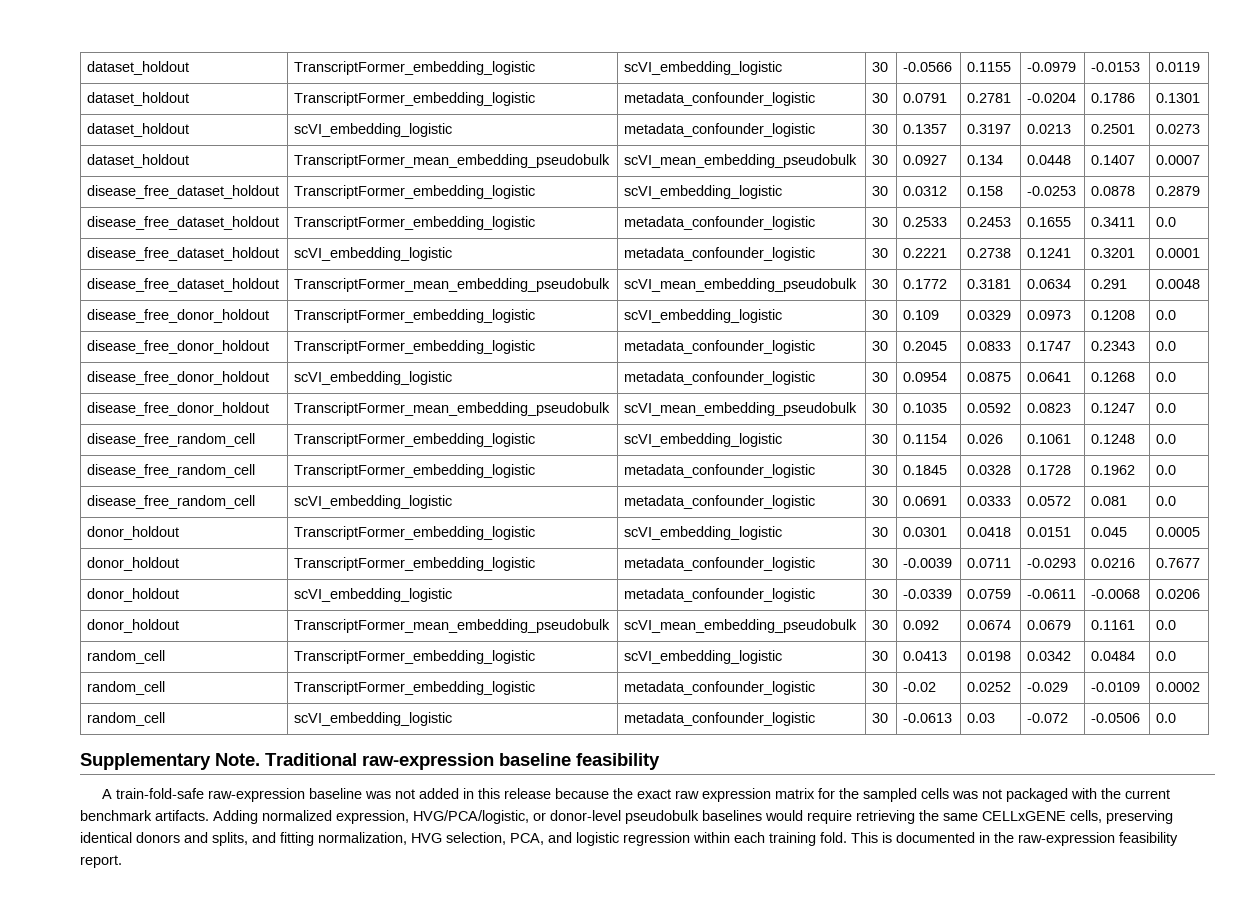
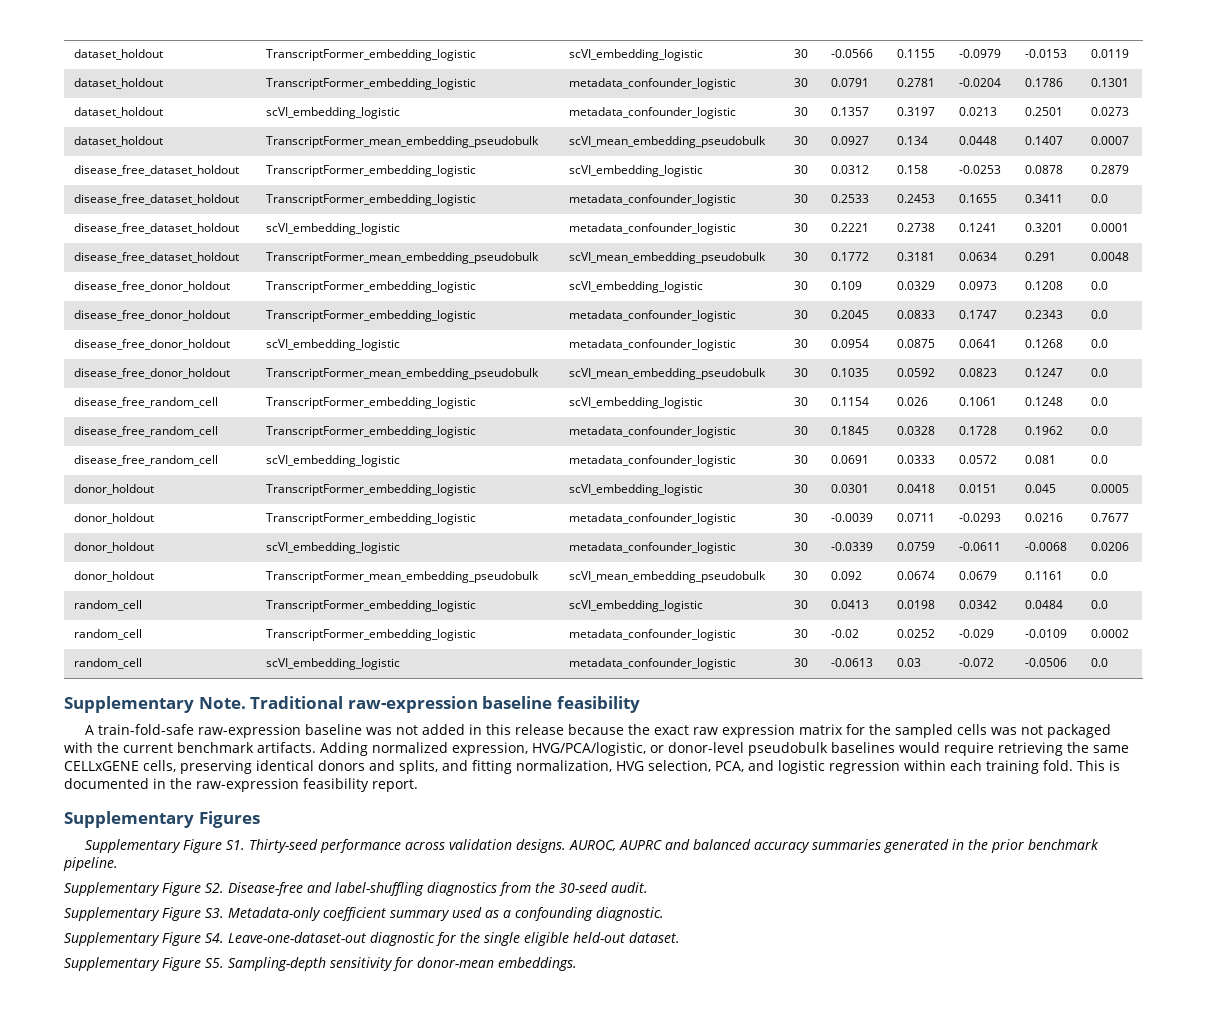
(122, 861) none -> [64,811,260,828] [85,839,1100,853] [63,857,118,871] [64,882,648,896] [64,907,664,921] [64,932,680,946] [64,957,577,971] // Supplementary Figures // Supplementary Figure S1. Thirty-seed performance across validation designs. AUROC, AUPRC and balanced accuracy summaries generated in the prior benchmark pipeline. // Supplementary Figure S2. Disease-free and label-shuffling diagnostics from the 30-seed audit. // Supplementary Figure S3. Metadata-only coefficient summary used as a confounding diagnostic. // Supplementary Figure S4. Leave-one-dataset-out diagnostic for the single eligible held-out dataset. // Supplementary Figure S5. Sampling-depth sensitivity for donor-mean embeddings.

